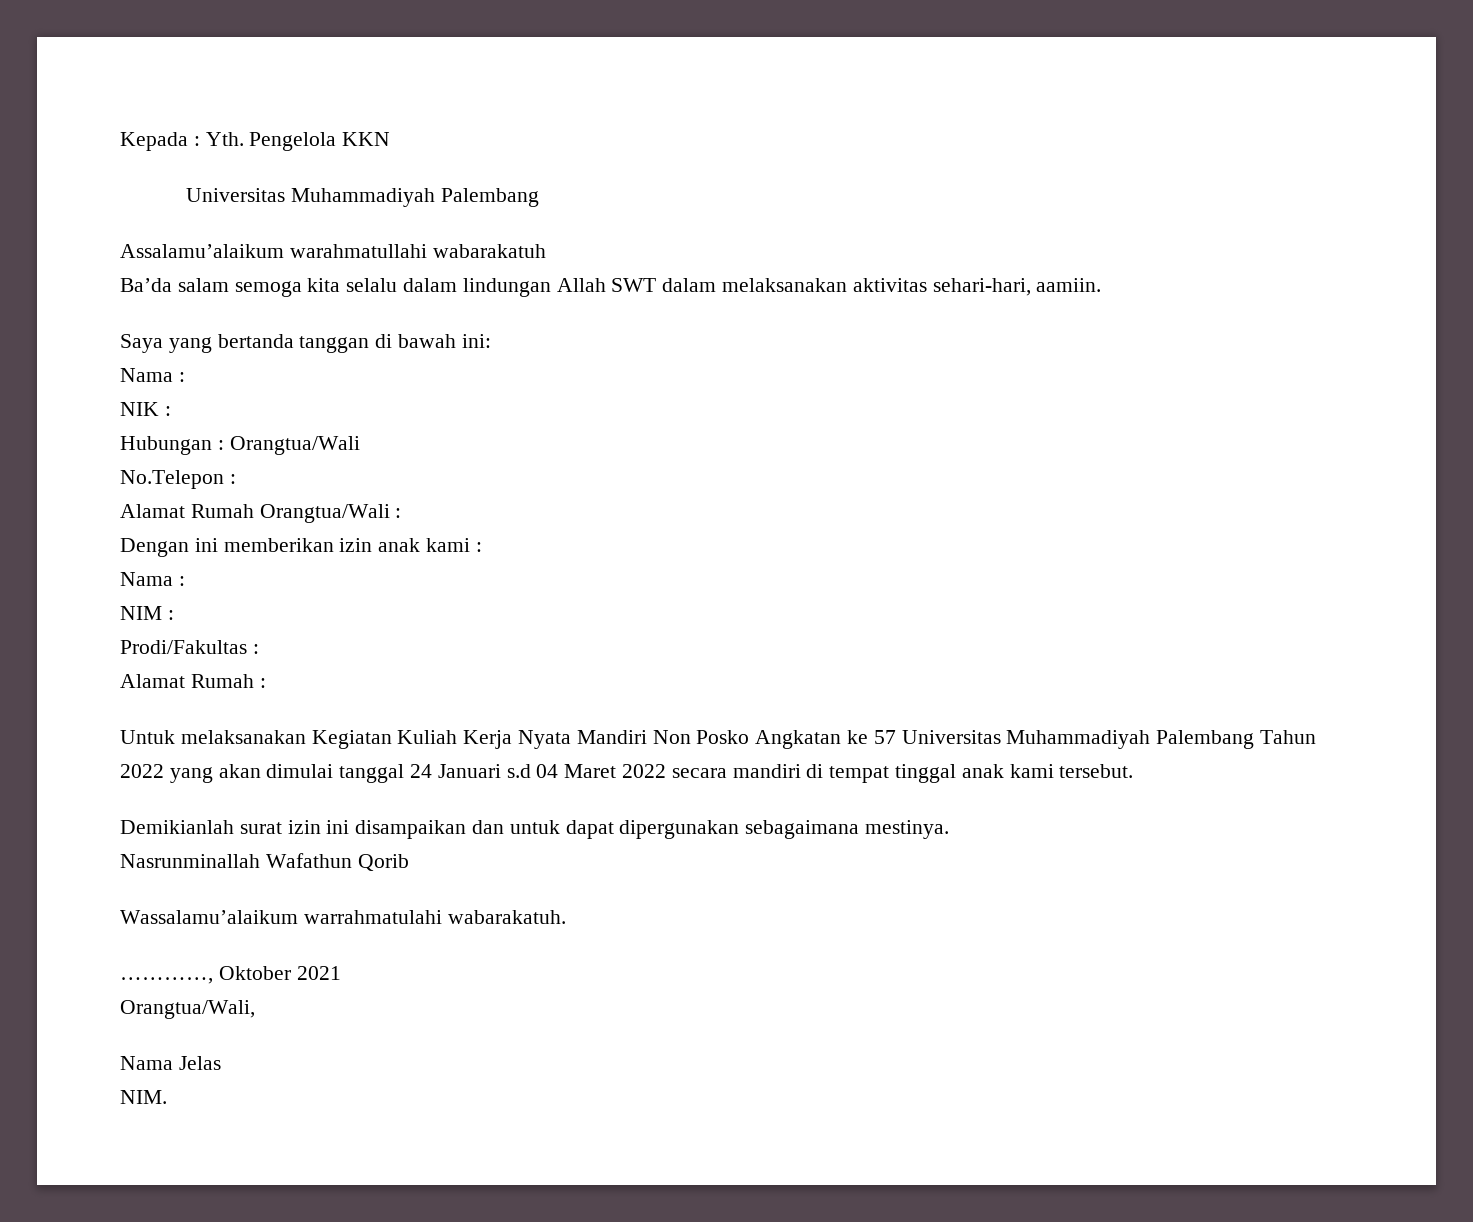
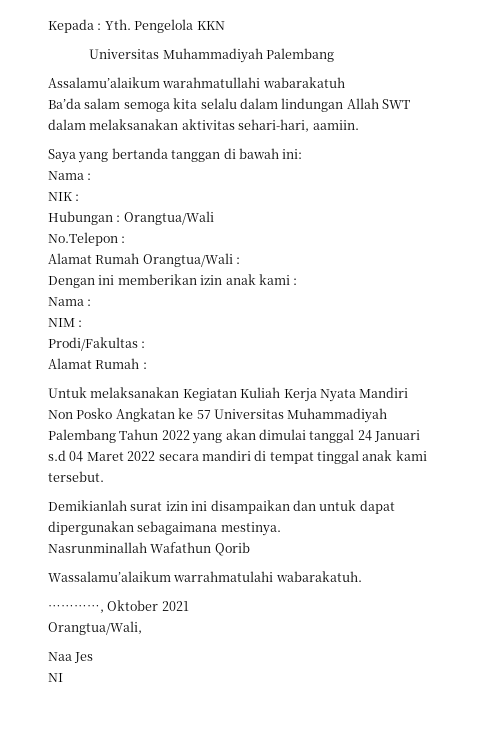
[120,1056,221,1070] [120,1090,167,1104] Nama Jelas // NIM. -> [48,652,94,663] [48,673,63,682] Naa Jes // NI

